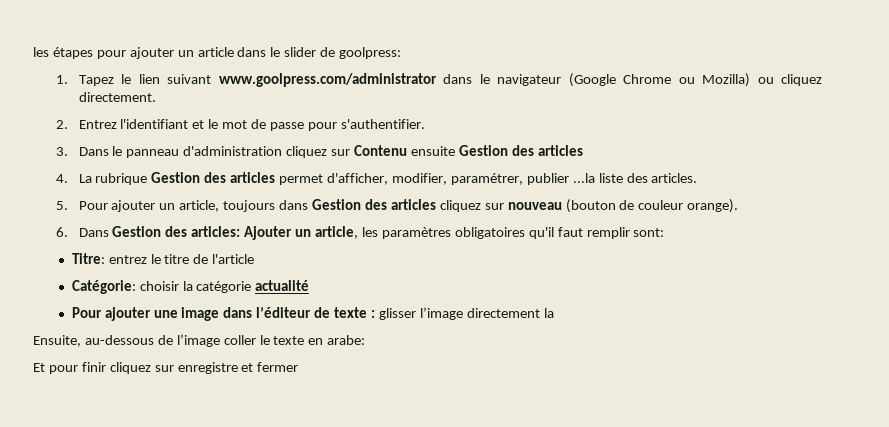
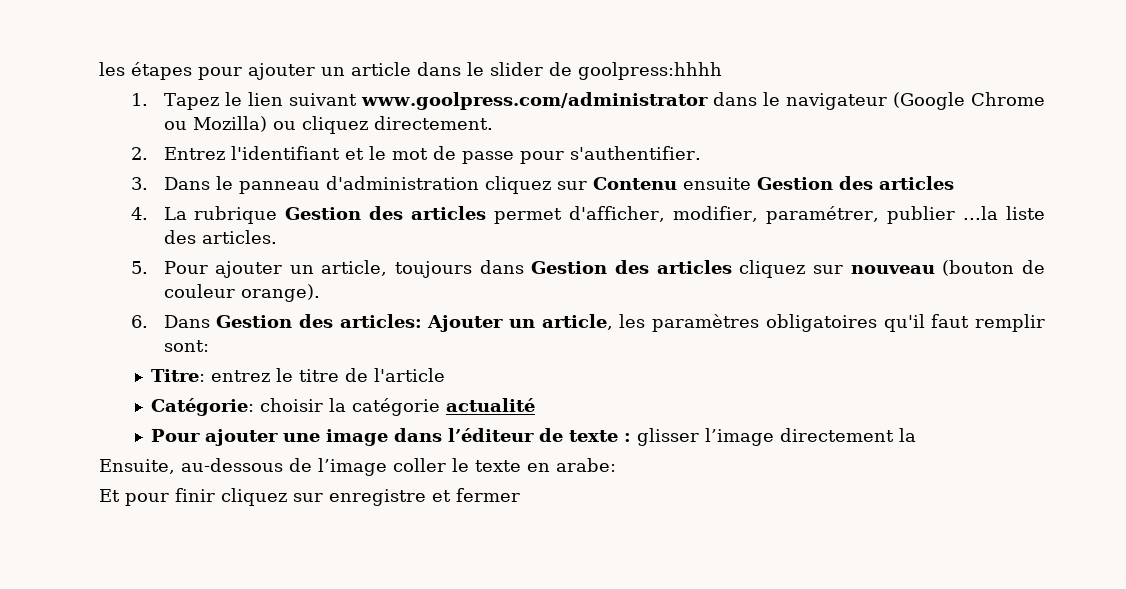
[339,47,402,59] goolpress: -> [578,62,722,80] goolpress:hhhh

